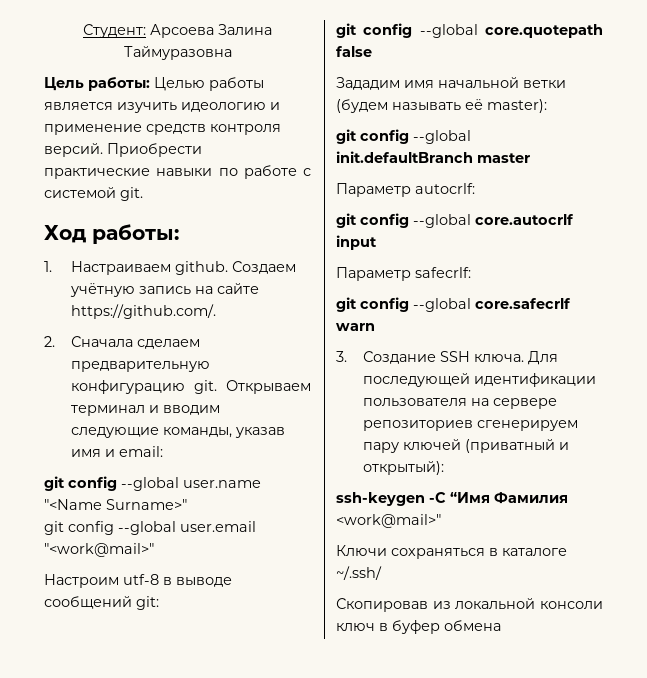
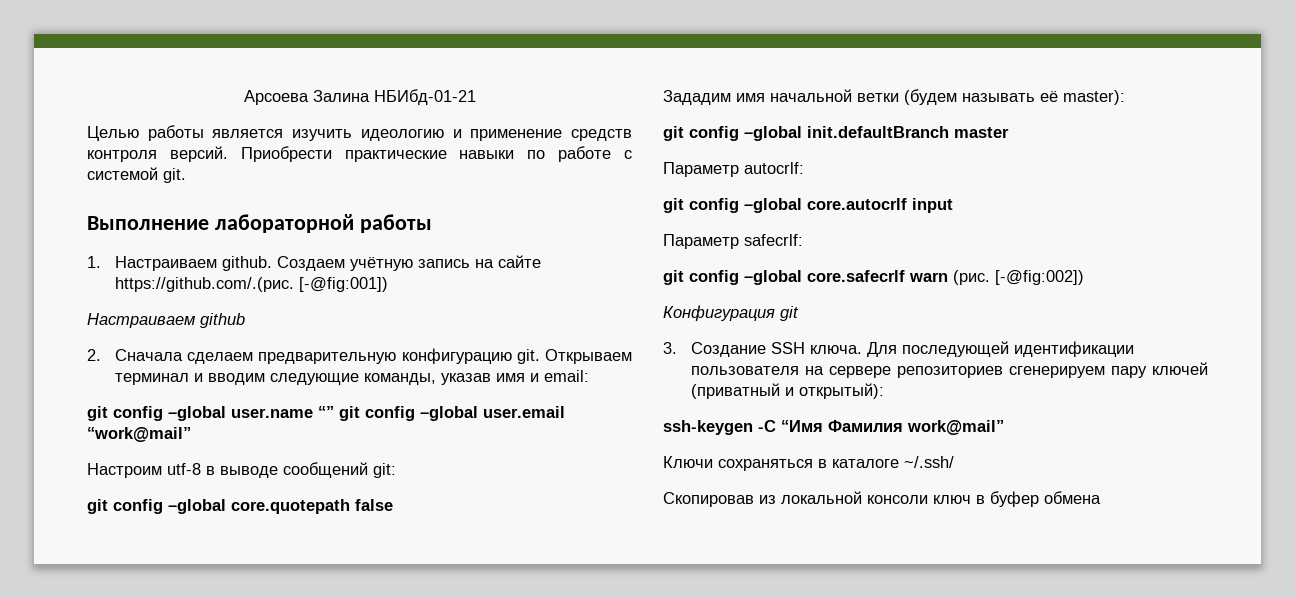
[83,24,146,38] Студент: -> (243, 97) none
[123,46,232,60] [44,76,150,91] Таймуразовна // Цель работы: -> [373,89,476,105] НБИбд-01-21 //
[44,224,179,244] Ход работы: -> [87,214,432,233] Выполнение лабораторной работы
[70,304,216,319] https://github.com/. -> [115,277,389,292] [87,313,245,328] https://github.com/.(рис. [-@fig:001]) // Настраиваем github
[121,477,261,491] [44,499,187,510] [44,521,256,535] [44,543,154,557] --global user.name "<Name Surname>" // git config --global user.email "<work@mail>" -> [168,406,565,421] [87,427,191,442] –global user.name “” git config –global user.email “work@mail”
[419,24,478,38] --global -> [168,499,226,514] –global
[413,130,471,144] --global -> [744,126,802,141] –global
[413,214,471,228] --global -> [744,198,802,213] –global
[413,298,471,312] --global -> [744,270,802,285] –global
(375, 327) none -> [953,270,1084,285] [663,305,799,321] (рис. [-@fig:002]) // Конфигурация git
[336,514,441,528] <work@mail>" -> [907,420,1004,435] work@mail”

